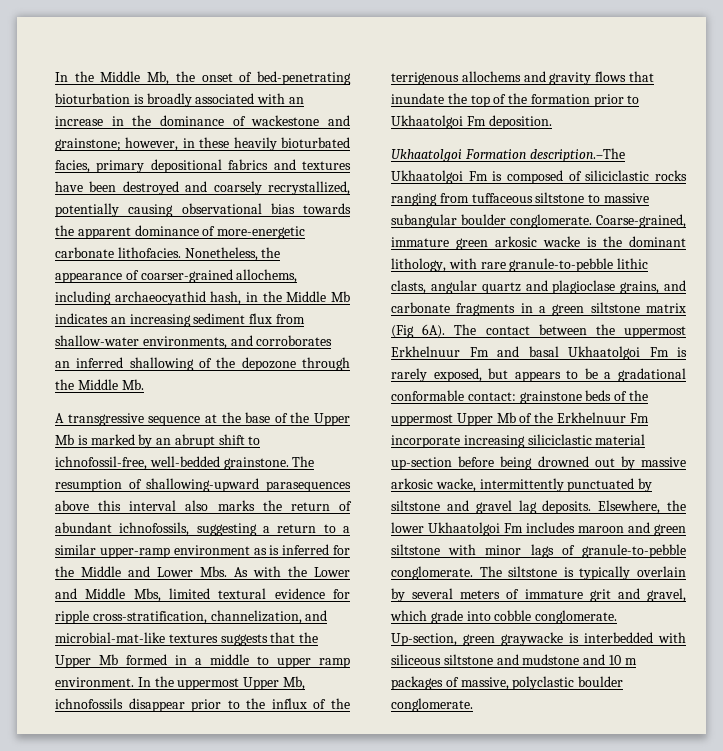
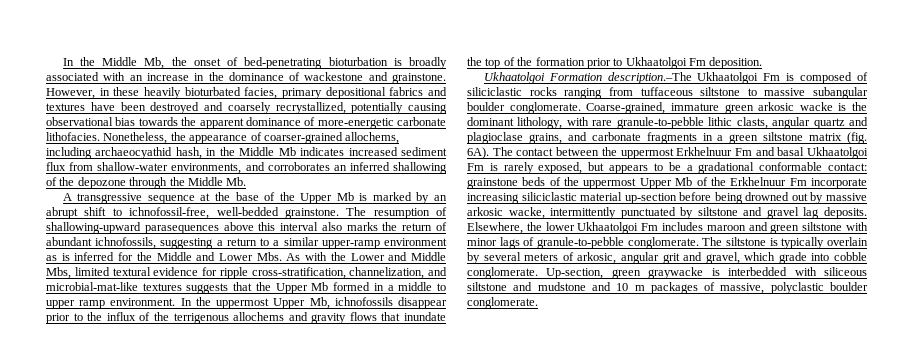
[55,137,179,151] grainstone; however, -> [392,73,447,84] [46,88,95,99] grainstone. However,
[110,314,191,327] an increasing -> [348,147,398,156] increased
[391,325,414,338] (Fig -> [847,132,867,144] (fig.
[524,589,583,599] immature -> [577,252,659,264] arkosic, angular

